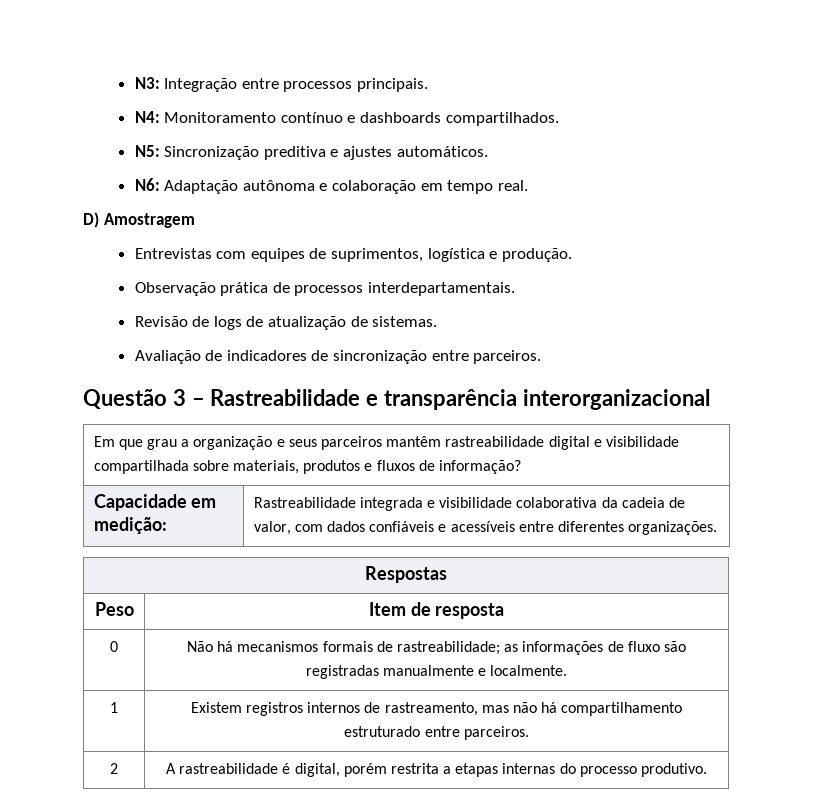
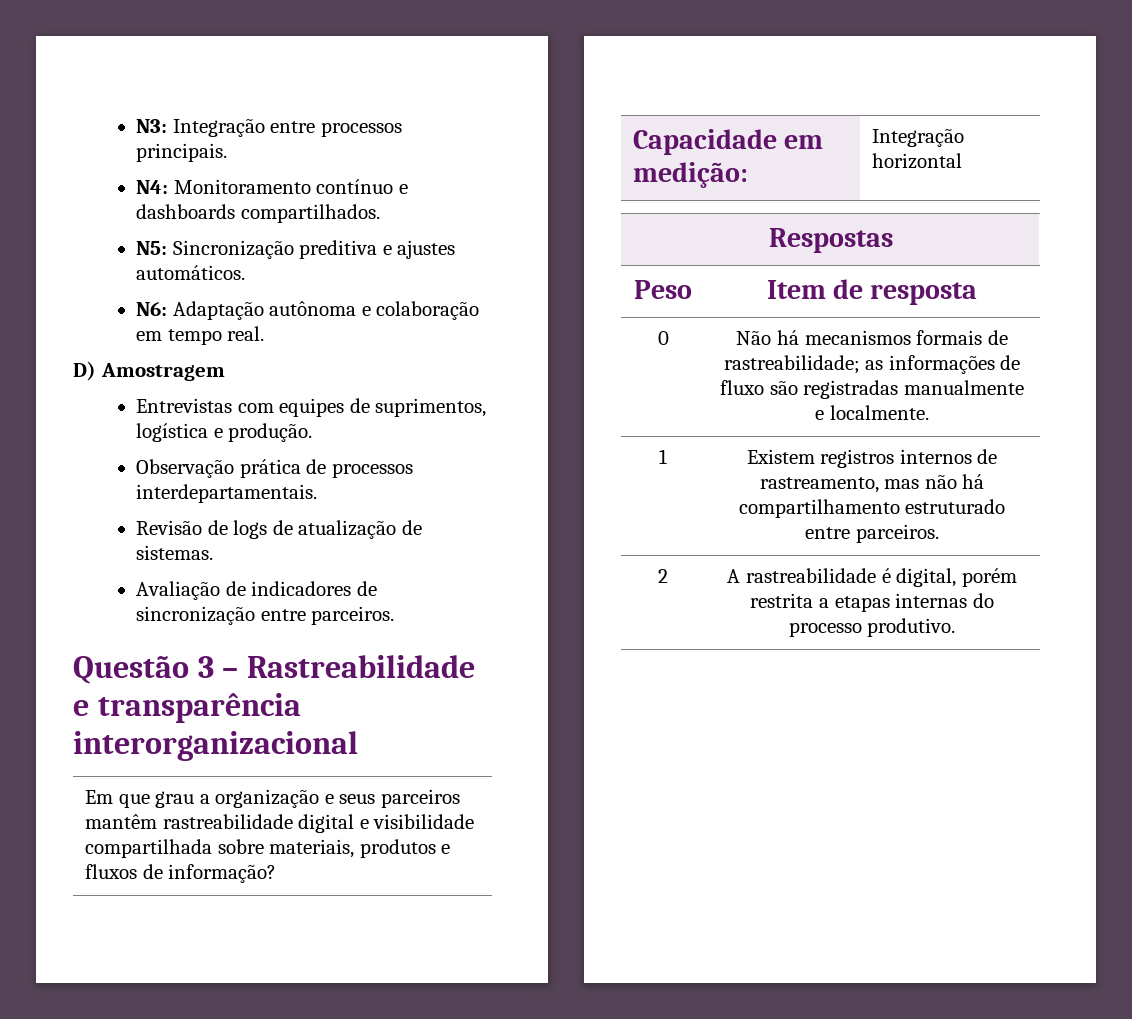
[253,497,685,511] [253,521,718,535] Rastreabilidade integrada e visibilidade colaborativa da cadeia de valor, com dados confiáveis e acessíveis entre diferentes organizações. -> [872,128,965,147] [872,153,963,169] Integração horizontal

